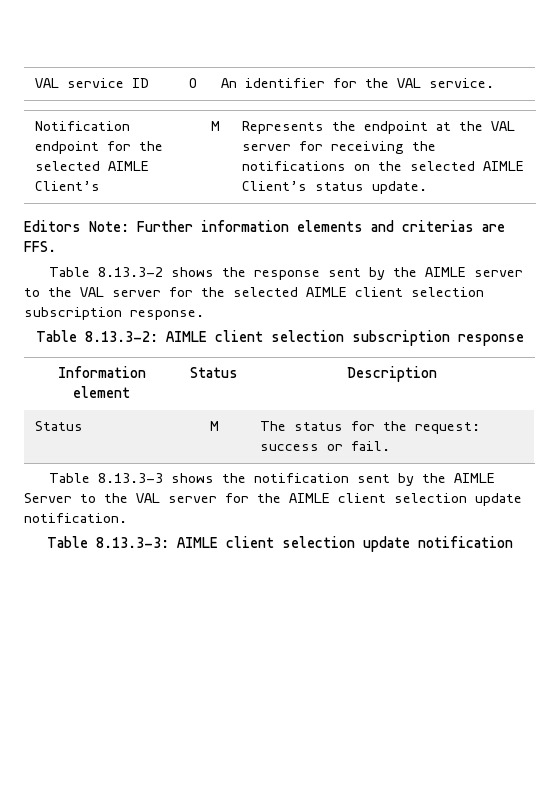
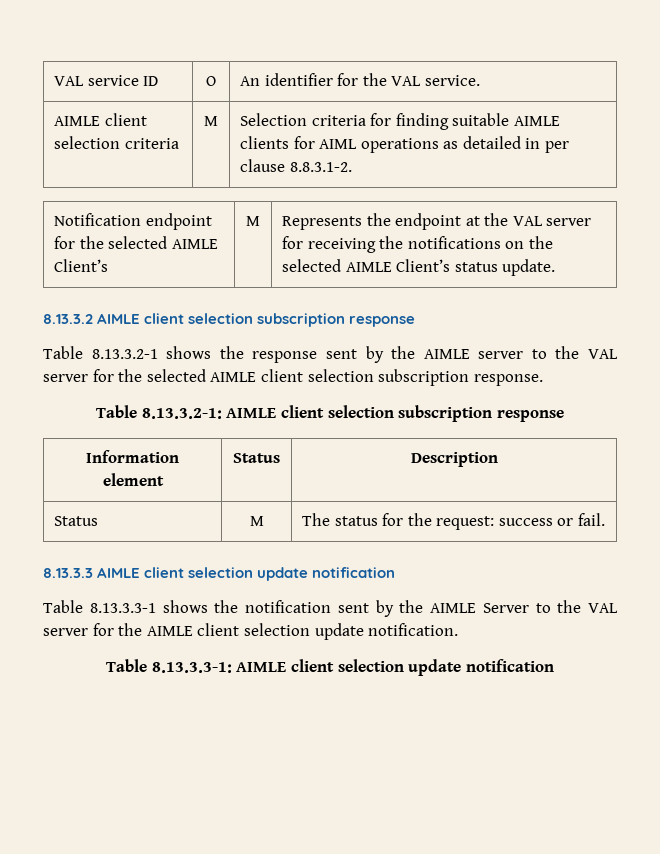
(494, 83) none -> [53,113,147,126] [53,136,179,149] [204,116,218,126] [239,113,560,130] [239,136,570,153] [239,159,352,172] // AIMLE client selection criteria | M | Selection criteria for finding suitable AIMLE clients for AIML operations as detailed in per clause 8.8.3.1-2.
[24,220,505,232] [24,241,56,252] [49,267,164,277] Editors Note: Further information elements and criterias are FFS. // Table 8.13.3-2 -> [43,313,416,327] [43,346,158,359] 8.13.3.2 AIMLE client selection subscription response // Table 8.13.3.2-1
[85,331,158,342] 8.13.3-2: -> [141,408,222,419] 8.13.3.2-1:
[49,473,164,483] // Table 8.13.3-3 -> [43,567,396,581] [43,600,156,613] // 8.13.3.3 AIMLE client selection update notification // Table 8.13.3.3-1
[96,537,169,548] 8.13.3-3: -> [151,662,232,673] 8.13.3.3-1:

